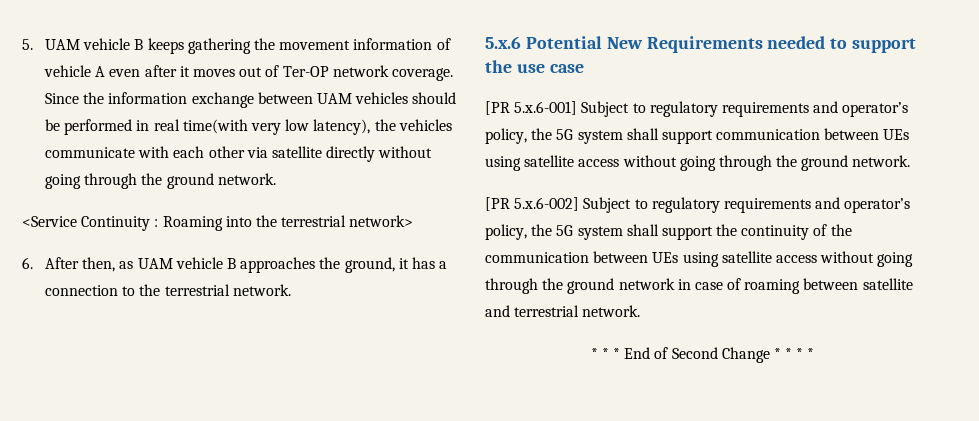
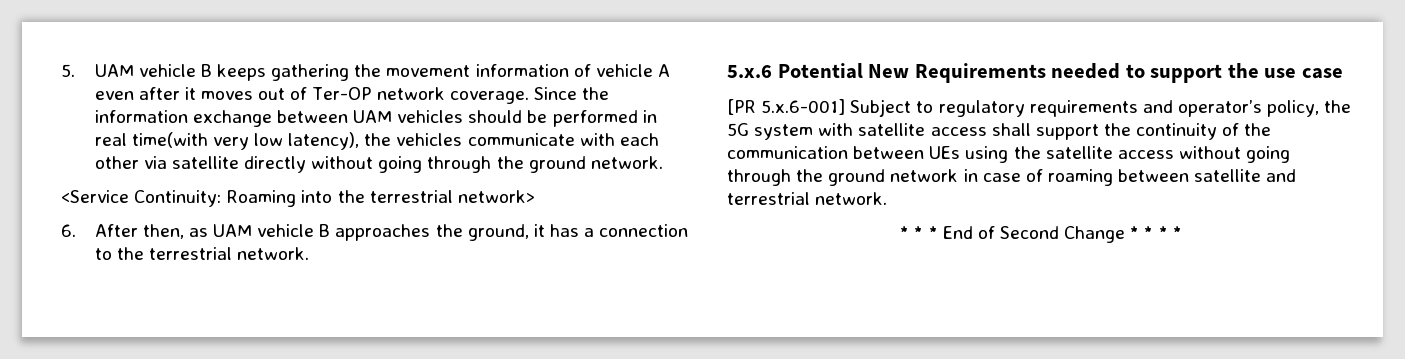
[81,216,159,231] Continuity : -> [134,190,222,207] Continuity:
[626,128,910,144] [485,155,911,171] [485,197,911,213] [485,224,623,240] shall support communication between UEs using satellite access without going through the ground network. // [PR 5.x.6-002] Subject to regulatory requirements and operator’s policy, the 5G system -> [818,123,987,136] with satellite access
(719, 259) none -> [1013,146,1041,159] the

